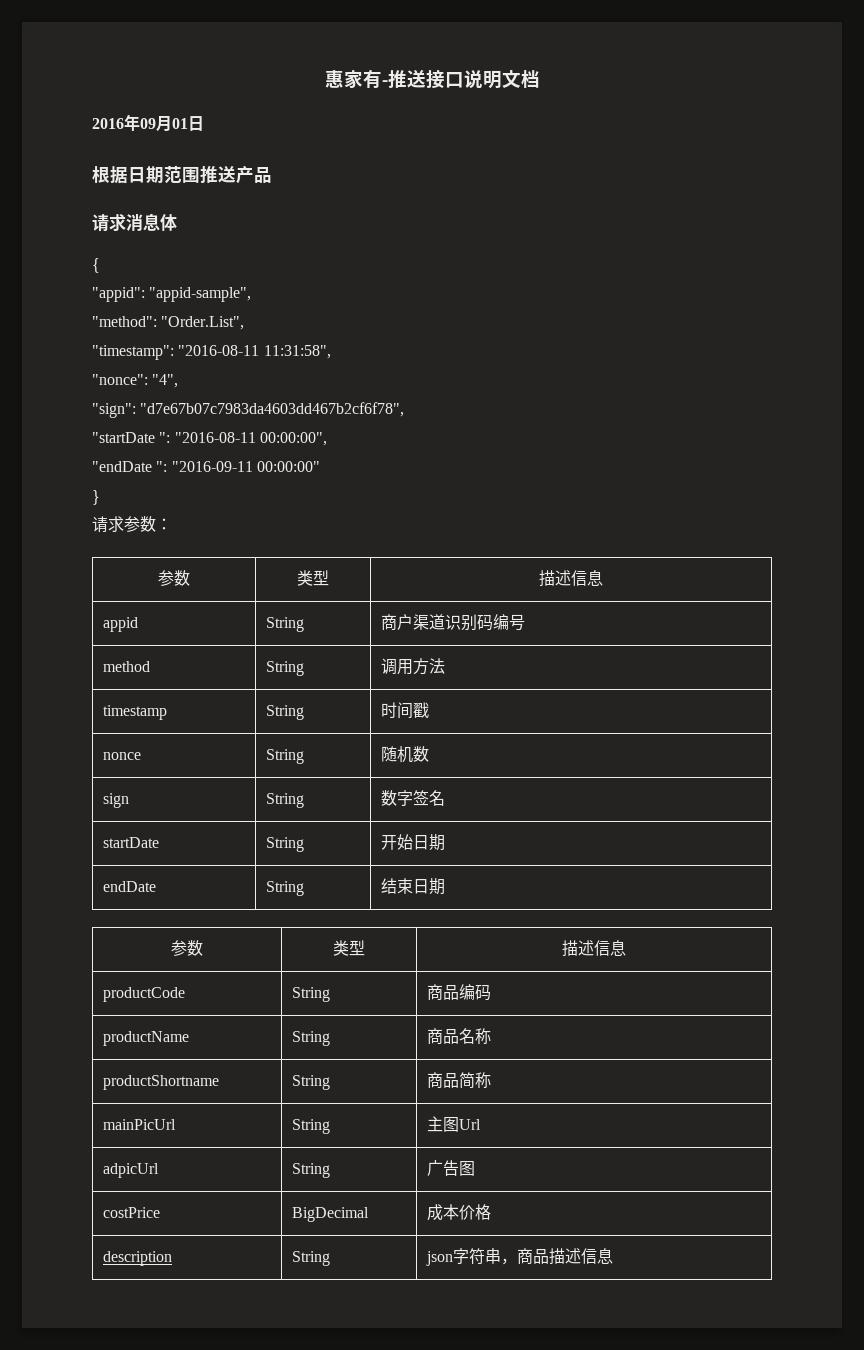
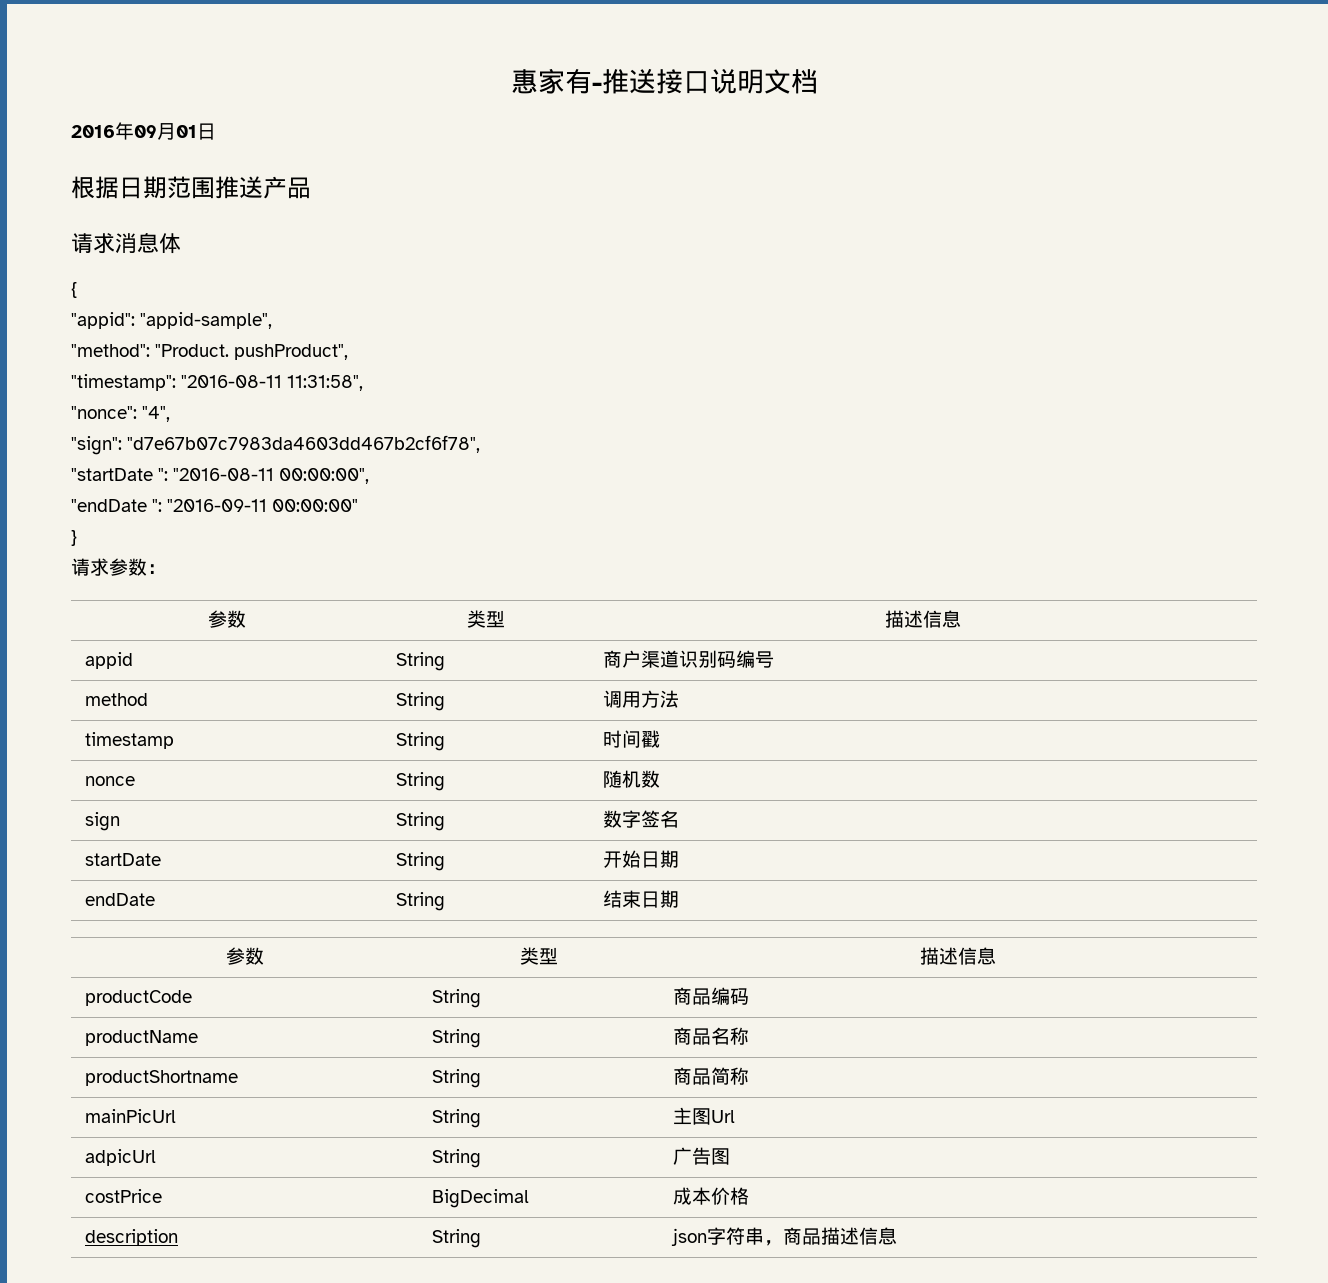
[161,316,245,330] "Order.List", -> [155,344,349,360] "Product. pushProduct",

